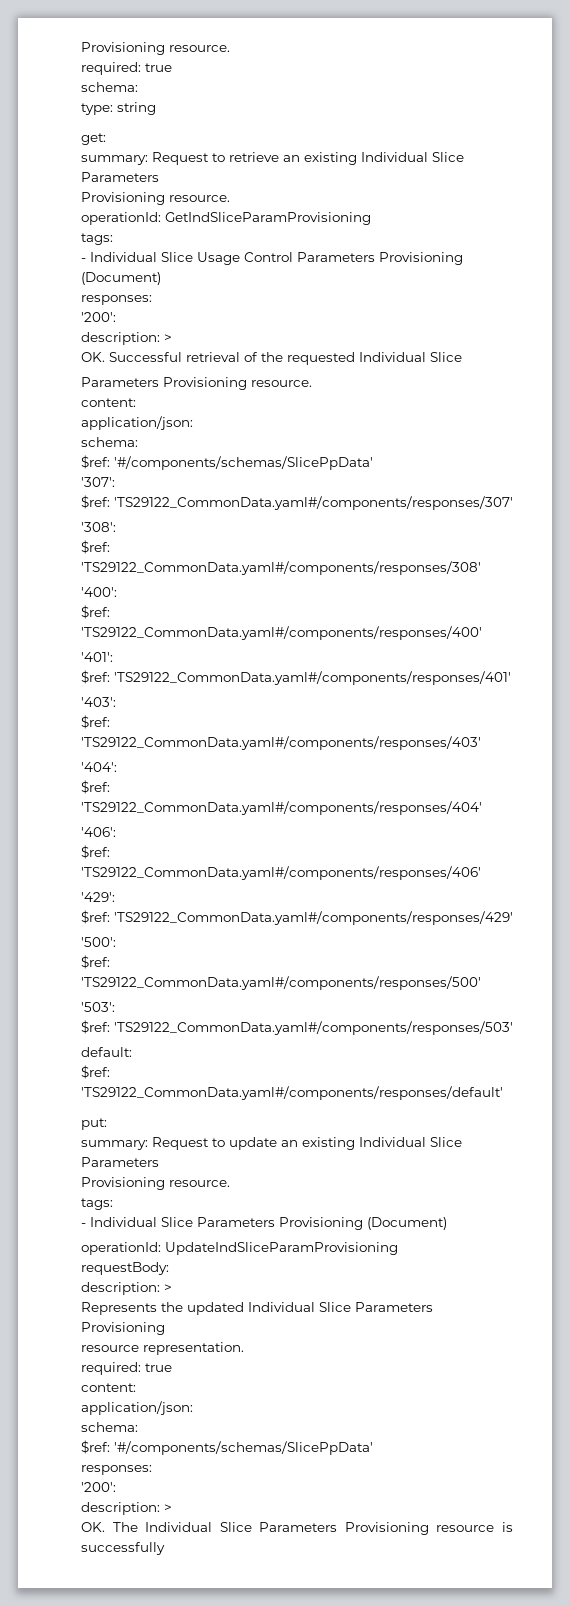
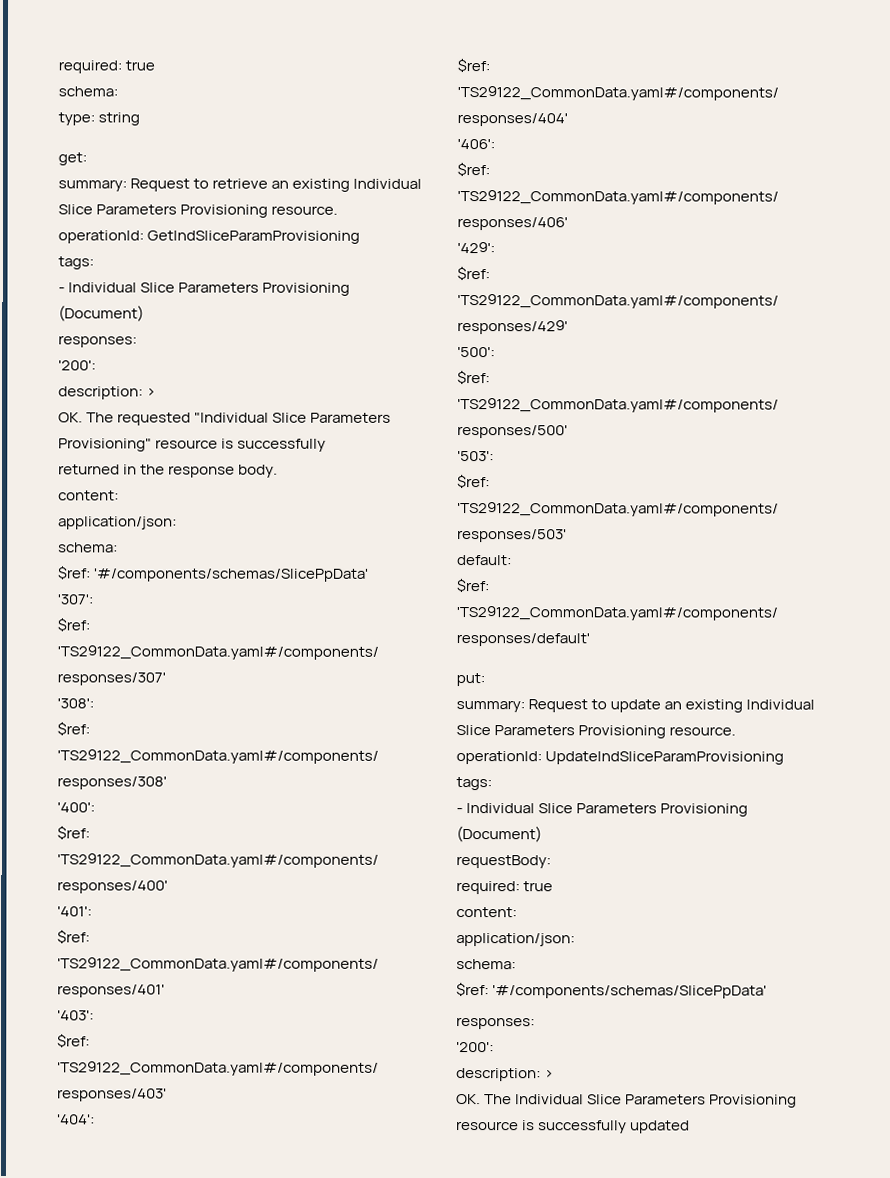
[81,42,230,55] Provisioning resource. // -> (58, 67) none
(159, 177) // -> (178, 209) none
[197,252,293,265] Usage Control -> (176, 287) none
[109,352,462,365] [81,377,312,390] Successful retrieval of the requested Individual Slice // Parameters Provisioning resource. -> [86,412,392,426] [58,438,327,452] [58,464,279,478] The requested "Individual Slice Parameters Provisioning" resource is successfully // returned in the response body.
[81,1177,230,1190] [81,1198,113,1210] [81,1217,447,1230] [81,1242,398,1255] // Provisioning resource. // tags: // - Individual Slice Parameters Provisioning (Document) // operationId: UpdateIndSliceParamProvisioning -> [578,725,737,739] [456,751,785,765] [456,777,492,791] [456,803,749,817] [456,826,542,843] Provisioning resource. // operationId: UpdateIndSliceParamProvisioning // tags: // - Individual Slice Parameters Provisioning (Document)
[81,1282,172,1295] [81,1302,433,1315] [81,1322,165,1335] [81,1342,244,1355] // description: > // Represents the updated Individual Slice Parameters Provisioning // resource representation. -> (551, 862) none
(165, 1548) none -> [630,1120,691,1134] updated

